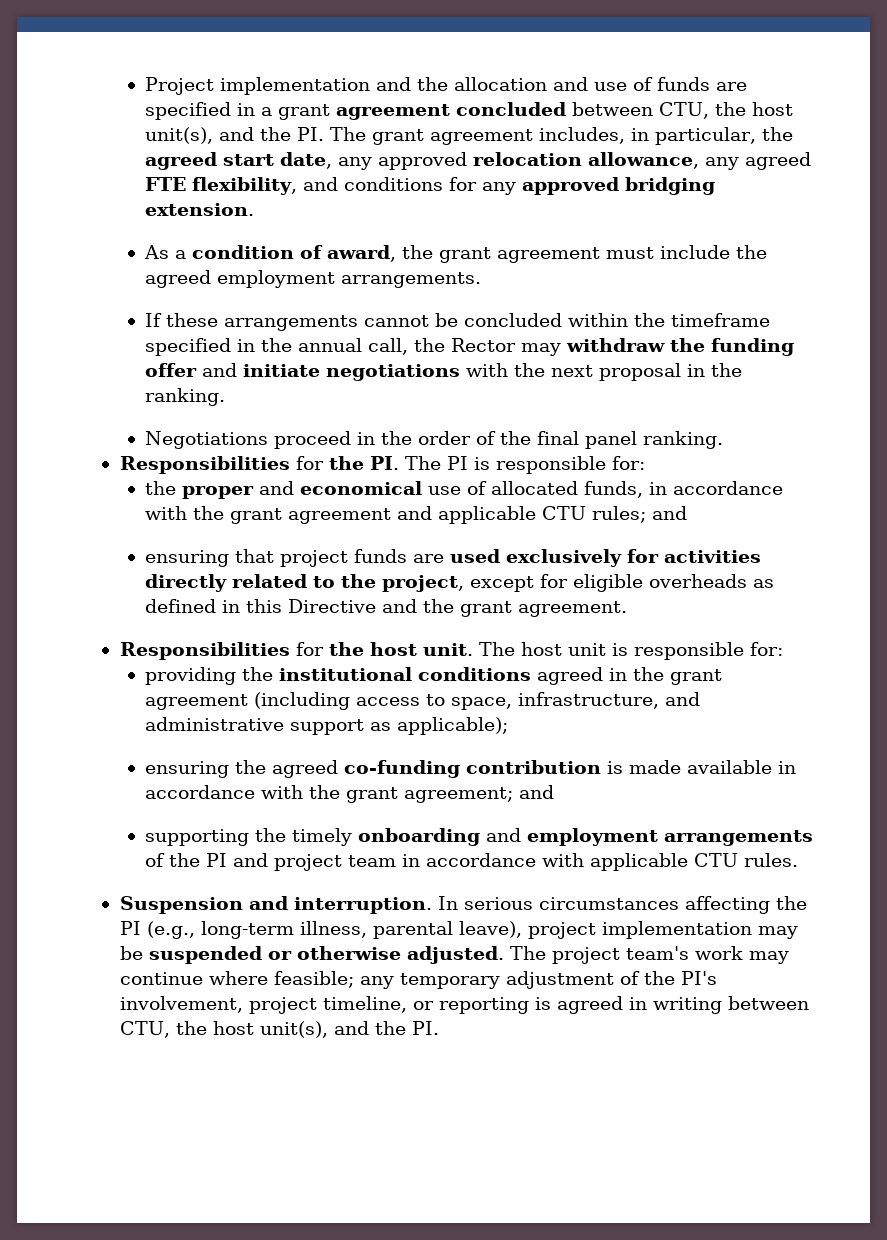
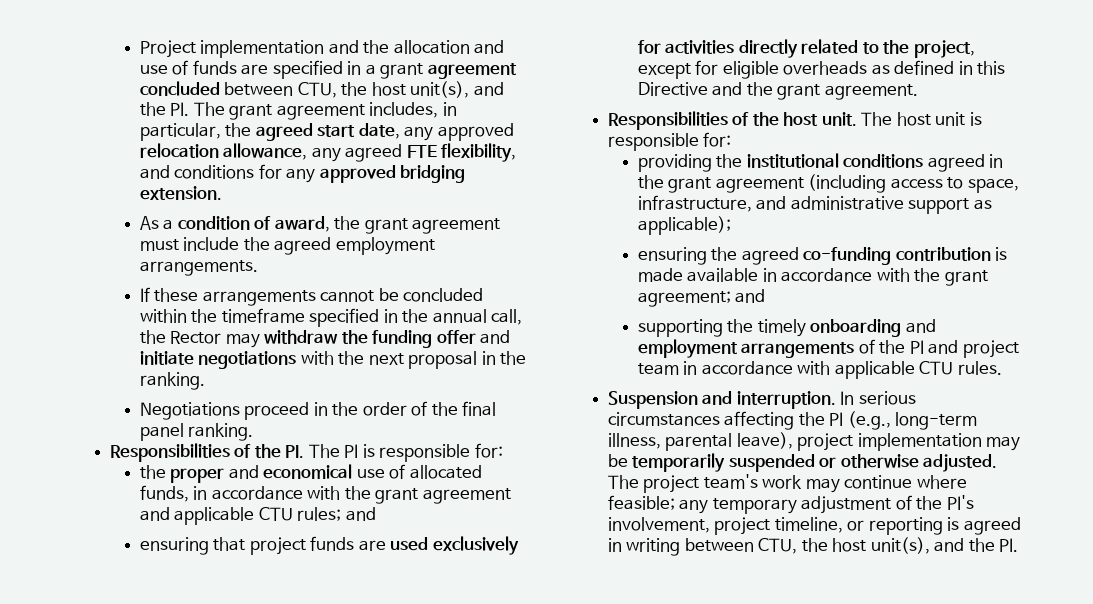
[295,456,324,470] for -> [234,444,252,458] of
[295,642,324,656] for -> [732,112,750,126] of
(143, 953) none -> [632,453,726,472] temporarily

